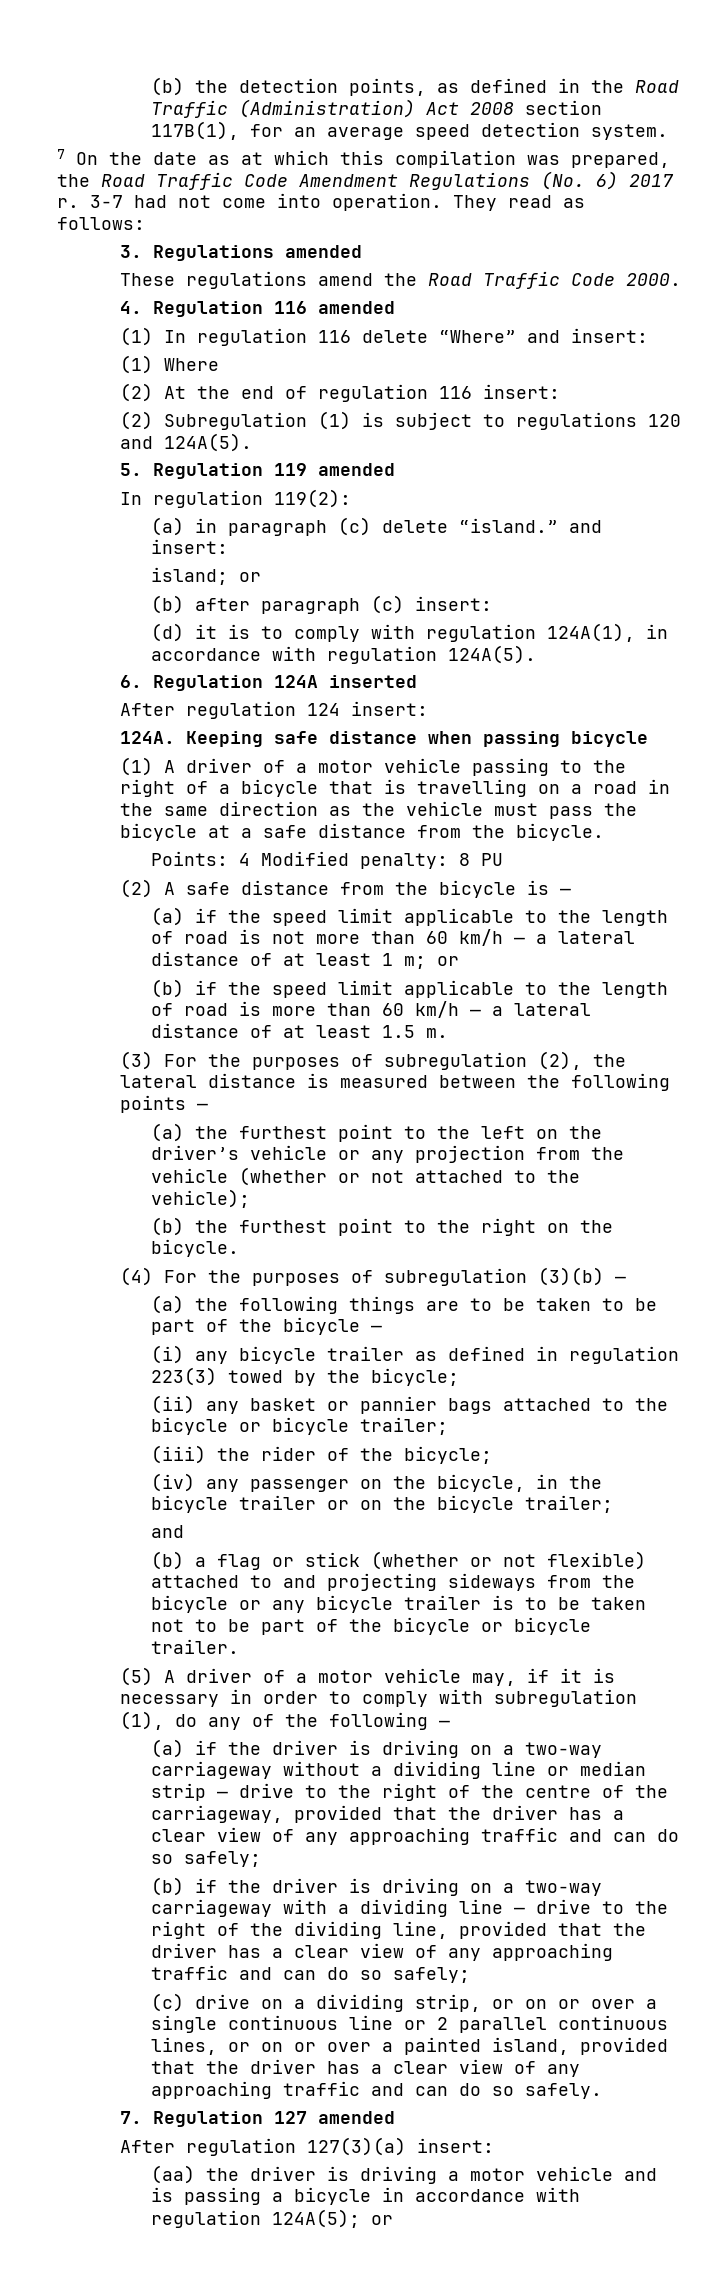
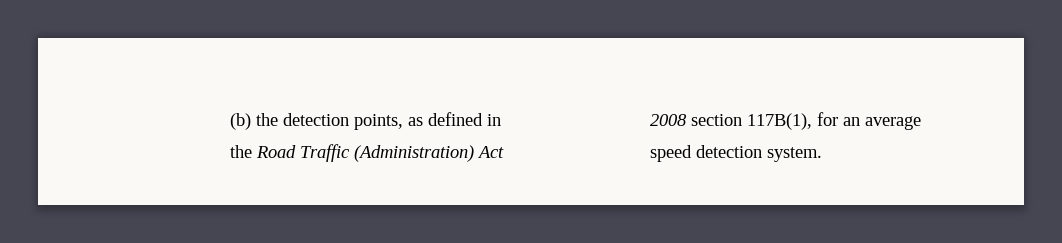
[57,149,671,168] [57,171,675,190] [57,193,586,211] [57,217,146,230] [119,245,362,261] [119,271,681,289] [119,301,395,317] [119,327,648,346] [119,355,219,374] [119,383,560,402] [119,411,681,430] [119,433,252,452] [119,463,395,479] [119,489,351,508] [151,517,603,536] [151,539,229,554] [151,567,262,585] [151,595,493,614] [151,623,669,642] [151,645,537,664] [119,675,417,691] [119,701,428,719] [119,731,648,747] [119,757,626,776] [119,779,670,797] [119,801,637,819] [119,823,604,841] [151,851,504,869] [119,879,571,898] [151,907,669,926] [151,929,636,946] [151,951,460,969] [151,979,669,998] [151,1001,592,1018] [151,1023,449,1038] [119,1051,626,1070] [119,1073,670,1091] [119,1095,208,1113] [151,1123,603,1142] [151,1145,625,1163] [151,1167,581,1186] [151,1189,251,1208] [151,1217,614,1236] [151,1239,240,1257] [119,1267,626,1286] [151,1295,658,1314] [151,1317,383,1335] [151,1345,680,1364] [151,1367,460,1386] [151,1395,669,1414] [151,1417,449,1435] [151,1445,493,1464] [151,1473,603,1492] [151,1495,614,1513] [151,1525,185,1538] [151,1551,647,1570] [151,1573,636,1591] [151,1595,647,1613] [151,1617,592,1635] [151,1639,240,1654] [119,1667,615,1686] [119,1689,637,1707] [119,1711,450,1730] [151,1739,603,1758] [151,1761,647,1779] [151,1783,669,1801] [151,1805,625,1823] [151,1827,680,1845] [151,1851,262,1867] [151,1877,603,1896] [151,1899,669,1917] [151,1921,647,1939] [151,1943,614,1961] [151,1965,471,1983] [151,1993,658,2012] [151,2015,669,2033] [151,2037,669,2055] [151,2059,581,2077] [151,2081,603,2099] [119,2111,395,2127] [119,2137,494,2156] [151,2165,658,2184] [151,2187,581,2205] [151,2209,394,2228] // 7 On the date as at which this compilation was prepared, the Road Traffic Code Amendment Regulations (No. 6) 2017 r. 3-7 had not come into operation. They read as follows: // 3. Regulations amended // These regulations amend the Road Traffic Code 2000. // 4. Regulation 116 amended // (1) In regulation 116 delete “Where” and insert: // (1) Where // (2) At the end of regulation 116 insert: // (2) Subregulation (1) is subject to regulations 120 and 124A(5). // 5. Regulation 119 amended // In regulation 119(2): // (a) in paragraph (c) delete “island.” and insert: // island; or // (b) after paragraph (c) insert: // (d) it is to comply with regulation 124A(1), in accordance with regulation 124A(5). // 6. Regulation 124A inserted // After regulation 124 insert: // 124A. Keeping safe distance when passing bicycle // (1) A driver of a motor vehicle passing to the right of a bicycle that is travelling on a road in the same direction as the vehicle must pass the bicycle at a safe distance from the bicycle. // Points: 4 Modified penalty: 8 PU // (2) A safe distance from the bicycle is — // (a) if the speed limit applicable to the length of road is not more than 60 km/h — a lateral distance of at least 1 m; or // (b) if the speed limit applicable to the length of road is more than 60 km/h — a lateral distance of at least 1.5 m. // (3) For the purposes of subregulation (2), the lateral distance is measured between the following points — // (a) the furthest point to the left on the driver’s vehicle or any projection from the vehicle (whether or not attached to the vehicle); // (b) the furthest point to the right on the bicycle. // (4) For the purposes of subregulation (3)(b) — // (a) the following things are to be taken to be part of the bicycle — // (i) any bicycle trailer as defined in regulation 223(3) towed by the bicycle; // (ii) any basket or pannier bags attached to the bicycle or bicycle trailer; // (iii) the rider of the bicycle; // (iv) any passenger on the bicycle, in the bicycle trailer or on the bicycle trailer; // and // (b) a flag or stick (whether or not flexible) attached to and projecting sideways from the bicycle or any bicycle trailer is to be taken not to be part of the bicycle or bicycle trailer. // (5) A driver of a motor vehicle may, if it is necessary in order to comply with subregulation (1), do any of the following — // (a) if the driver is driving on a two-way carriageway without a dividing line or median strip — drive to the right of the centre of the carriageway, provided that the driver has a clear view of any approaching traffic and can do so safely; // (b) if the driver is driving on a two-way carriageway with a dividing line — drive to the right of the dividing line, provided that the driver has a clear view of any approaching traffic and can do so safely; // (c) drive on a dividing strip, or on or over a single continuous line or 2 parallel continuous lines, or on or over a painted island, provided that the driver has a clear view of any approaching traffic and can do so safely. // 7. Regulation 127 amended // After regulation 127(3)(a) insert: // (aa) the driver is driving a motor vehicle and is passing a bicycle in accordance with regulation 124A(5); or -> (822, 154) none

